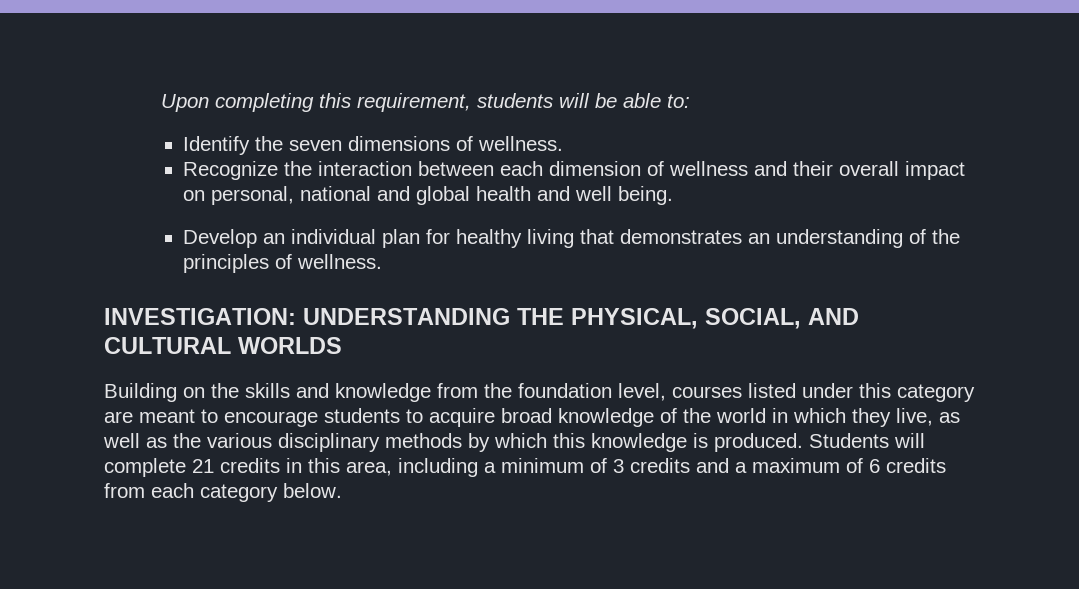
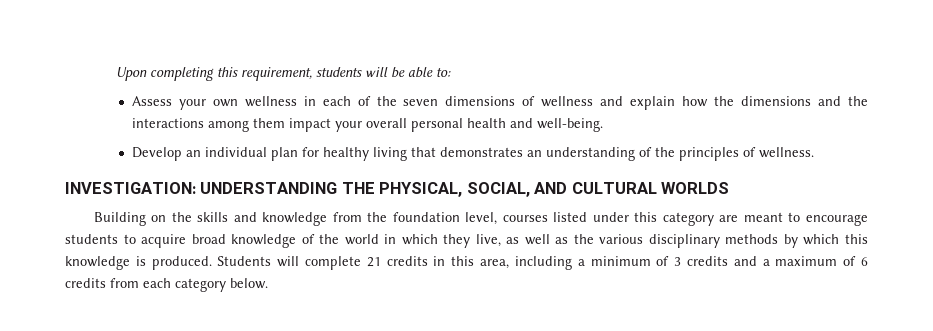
[183,136,564,155] [183,161,966,180] [183,186,674,205] Identify the seven dimensions of wellness. // Recognize the interaction between each dimension of wellness and their overall impact on personal, national and global health and well being. -> [131,96,869,110] [131,118,603,132] Assess your own wellness in each of the seven dimensions of wellness and explain how the dimensions and the interactions among them impact your overall personal health and well-being.

